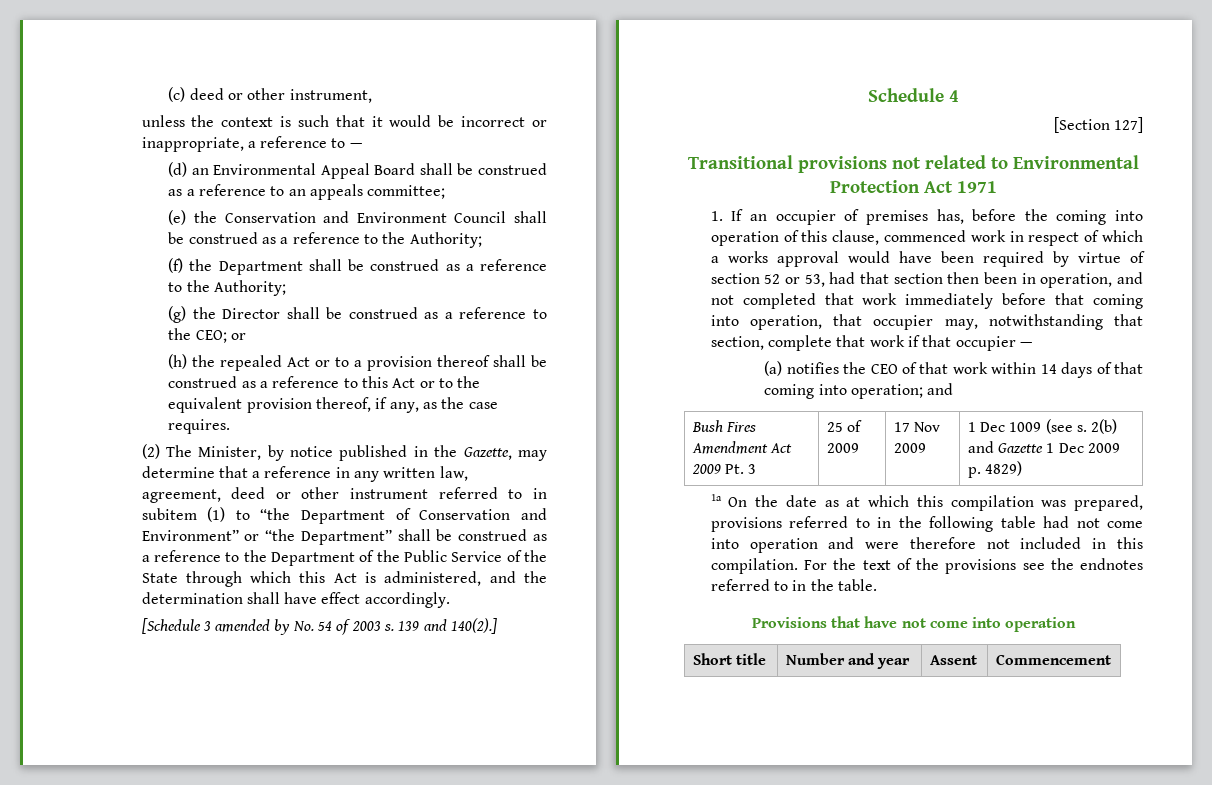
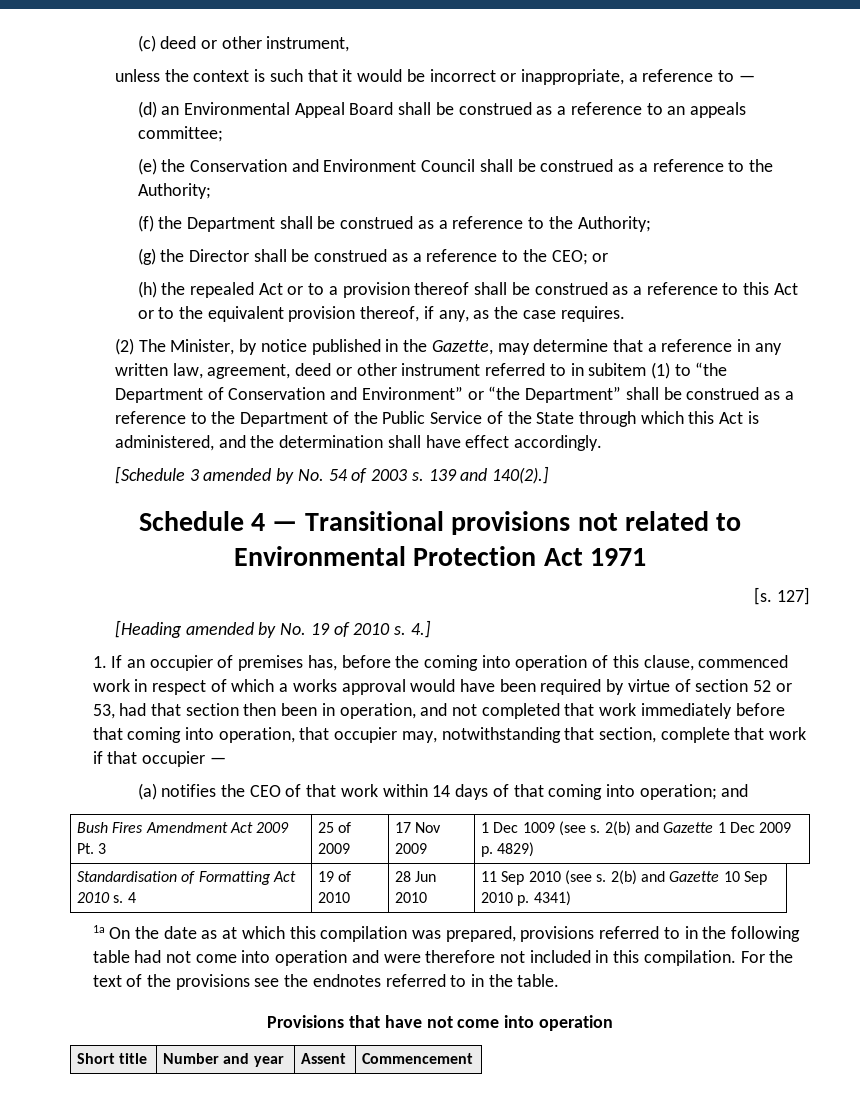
[1053,117,1143,133] // [Section 127] // -> [272,521,298,531] —
(997, 187) none -> [754,587,810,605] [115,620,431,638] // [s. 127] // [Heading amended by No. 19 of 2010 s. 4.]
(1023, 468) none -> [77,871,297,885] [77,892,136,903] [318,871,352,882] [318,892,351,903] [395,871,437,882] [395,892,428,903] [481,870,767,885] [481,891,571,906] // Standardisation of Formatting Act 2010 s. 4 | 19 of 2010 | 28 Jun 2010 | 11 Sep 2010 (see s. 2(b) and Gazette 10 Sep 2010 p. 4341)

